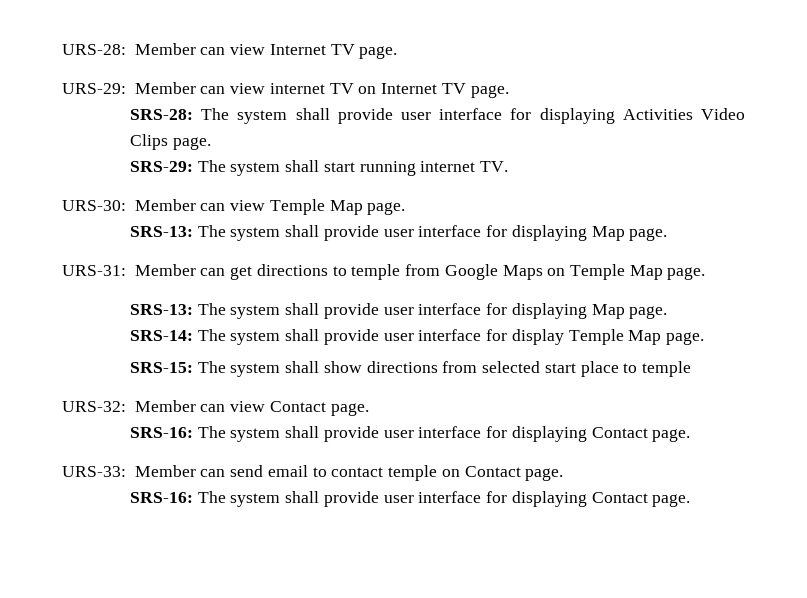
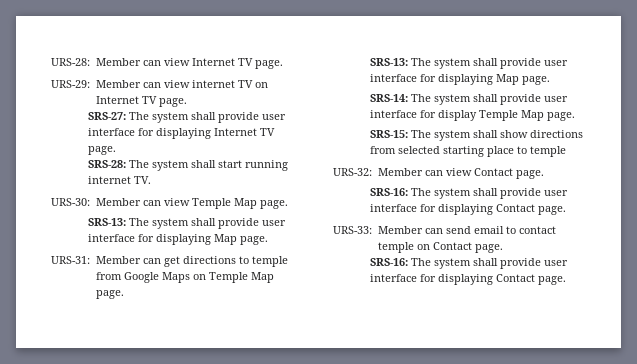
[130,108,746,124] [130,134,211,150] [130,161,194,172] SRS-28: The system shall provide user interface for displaying Activities Video Clips page. // SRS-29: -> [88,112,287,123] [88,128,276,139] [88,146,117,155] [88,160,127,168] SRS-27: The system shall provide user interface for displaying Internet TV page. // SRS-28:
[544,363,576,373] start -> [443,146,485,157] starting

